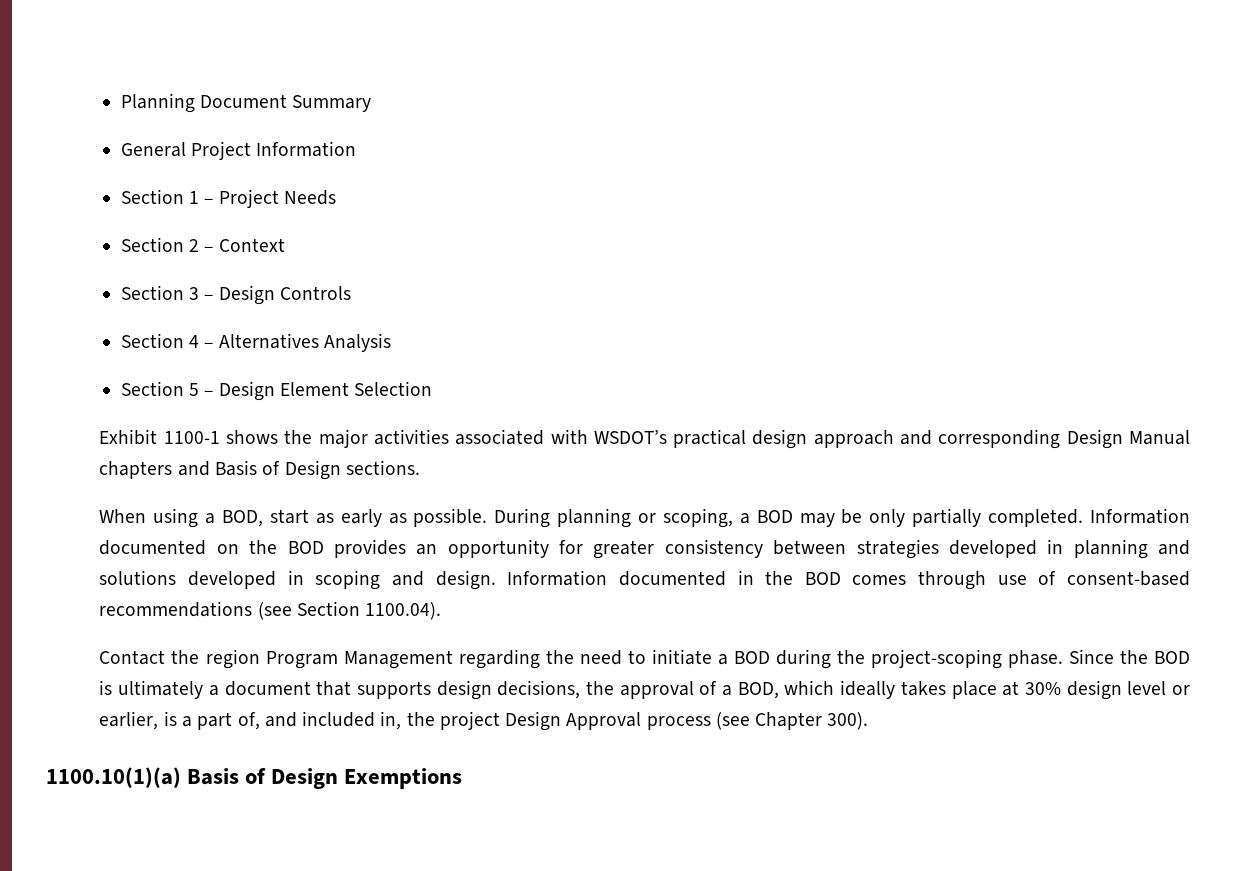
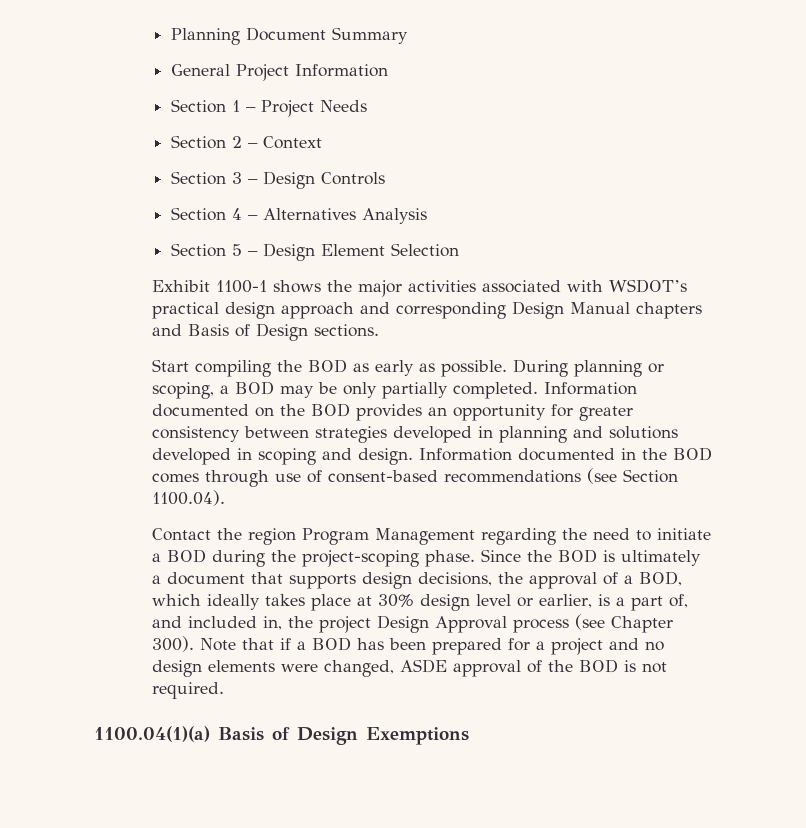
[99,508,309,528] When using a BOD, start -> [151,359,347,377] Start compiling the BOD
[46,767,181,788] // 1100.10(1)(a) -> [199,637,664,655] [151,659,667,677] [151,682,224,699] [94,726,210,742] Note that if a BOD has been prepared for a project and no design elements were changed, ASDE approval of the BOD is not required. // 1100.04(1)(a)

